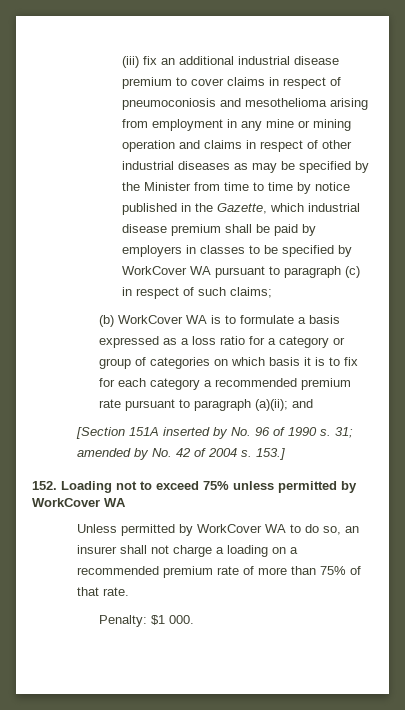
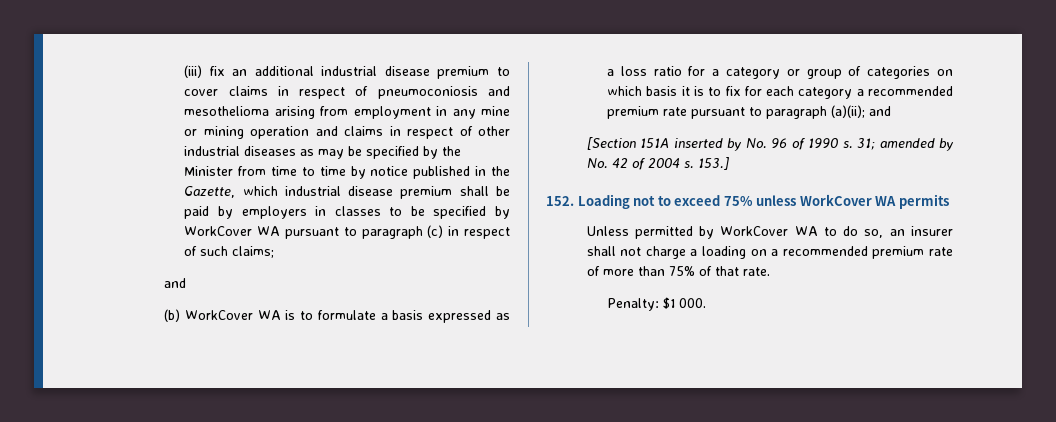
(272, 292) none -> [164,278,187,288] // and
[278,481,357,493] [32,498,126,507] permitted by WorkCover WA -> [799,194,949,209] WorkCover WA permits

